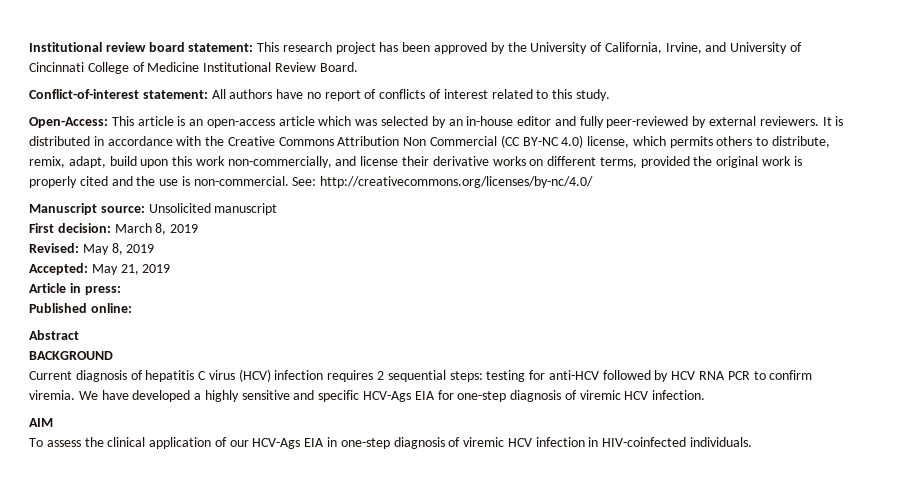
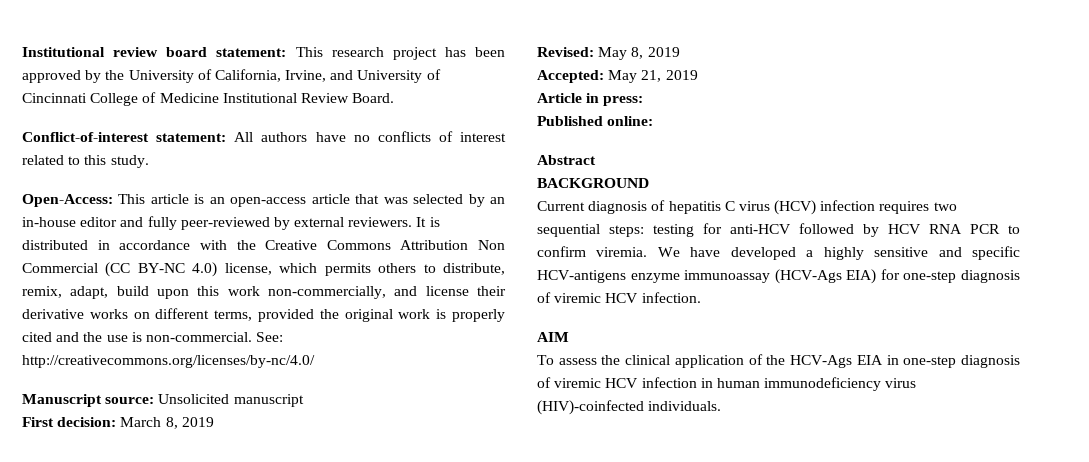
[324,89,377,101] report of -> (370, 138) none
[318,116,352,126] which -> [355,194,380,204] that
[377,371,385,380] 2 -> [933,202,957,211] two
[363,391,435,402] HCV-Ags EIA -> [537,269,877,284] HCV-antigens enzyme immunoassay (HCV-Ags EIA)
[229,440,249,447] our -> [766,355,786,365] the
[602,437,687,447] HIV-coinfected -> [716,377,917,391] [537,400,644,415] human immunodeficiency virus (HIV)-coinfected

